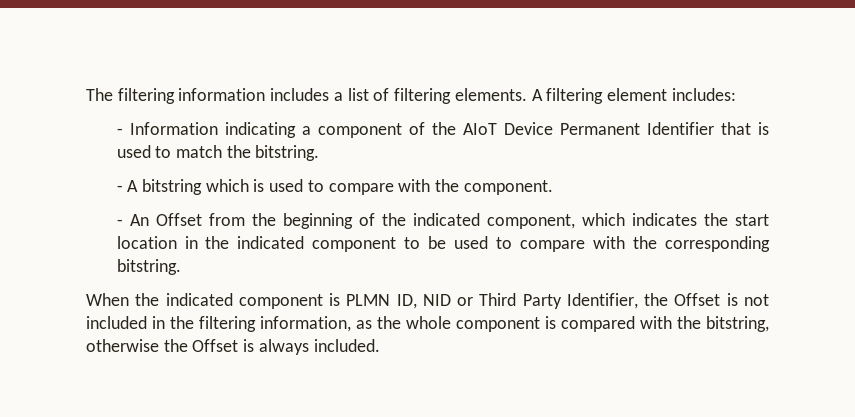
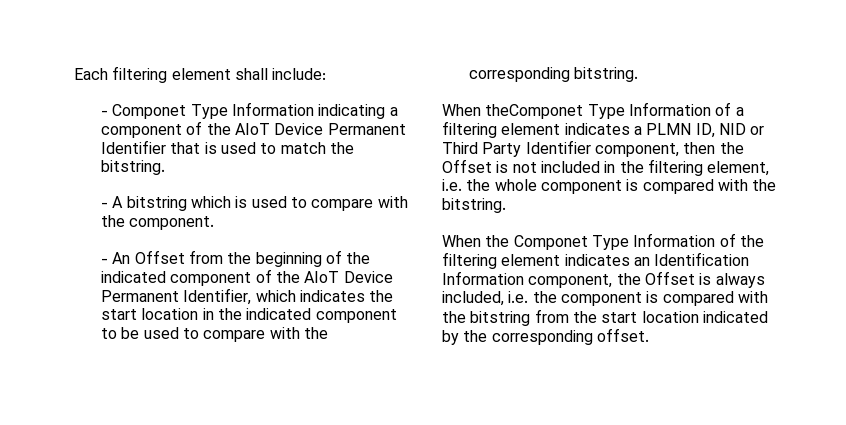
[86,88,736,104] [116,128,123,135] The filtering information includes a list of filtering elements. A filtering element includes: // - -> [74,66,327,83] [101,104,228,119] Each filtering element shall include: // - Componet Type
[486,214,575,229] component, -> [170,269,393,286] [101,288,252,305] component of the AIoT Device Permanent Identifier,
[135,293,341,309] the indicated component is -> [485,102,744,119] [442,121,642,138] theComponet Type Information of a filtering element indicates a
[566,293,638,309] Identifier, -> [525,140,716,157] Identifier component, then
[260,316,372,332] information, as -> [707,161,770,176] [442,179,462,191] element, i.e.
[706,316,769,332] [86,339,380,355] bitstring, otherwise the Offset is always included. -> [442,198,506,213] [442,233,764,250] [442,252,750,269] [442,271,765,288] [442,291,768,306] [442,309,768,326] [442,328,649,345] bitstring. // When the Componet Type Information of the filtering element indicates an Identification Information component, the Offset is always included, i.e. the component is compared with the bitstring from the start location indicated by the corresponding offset.

